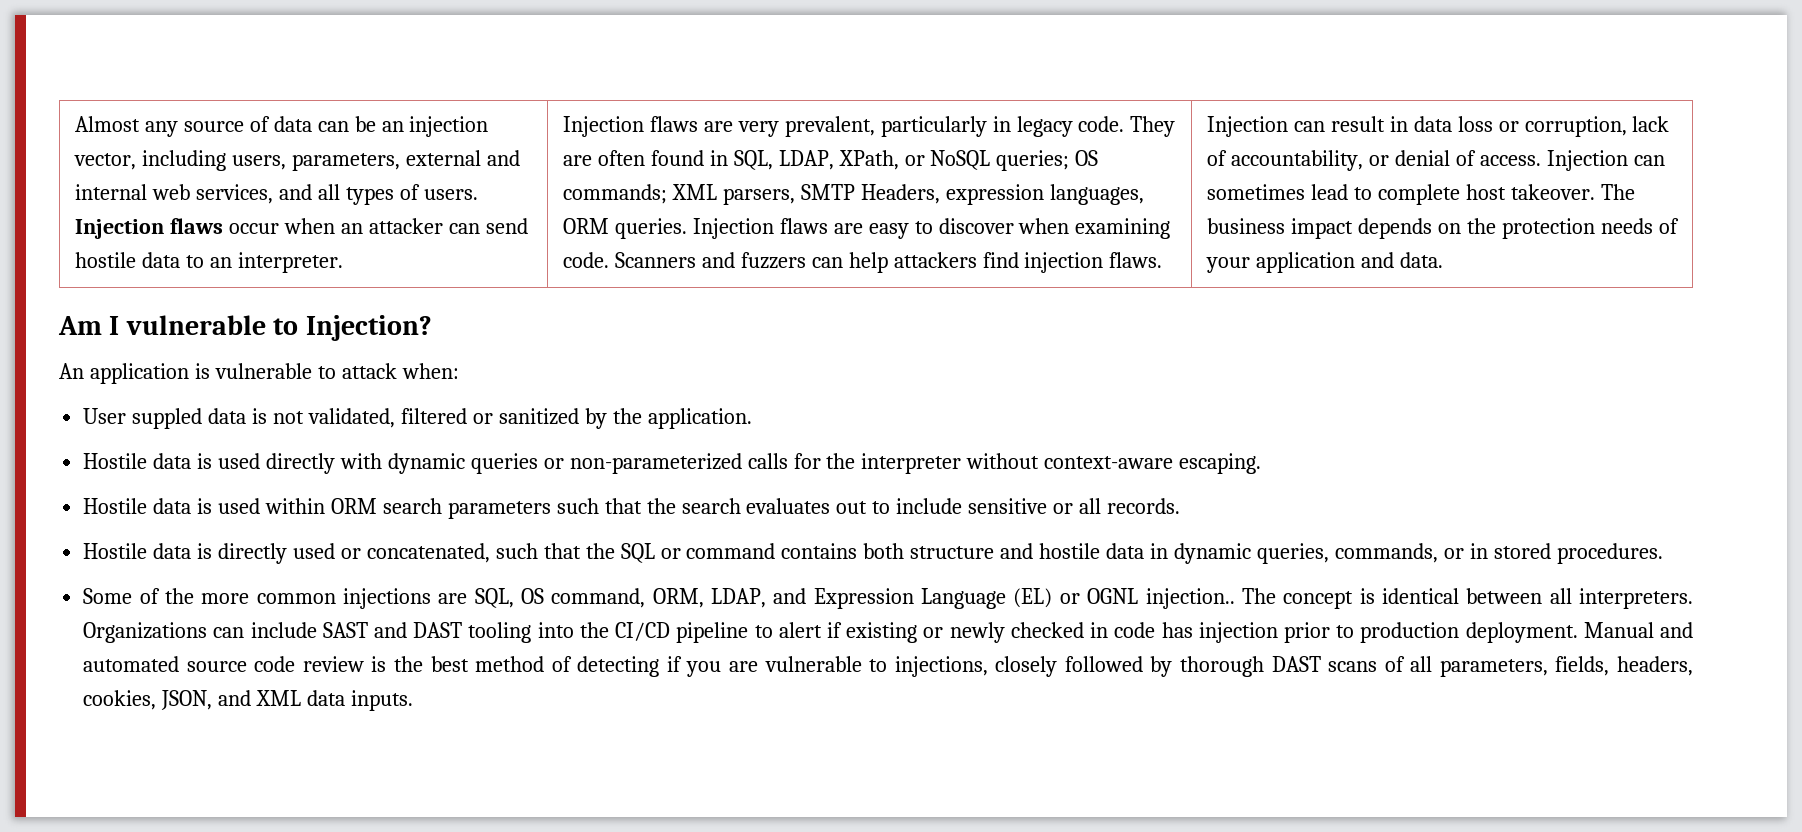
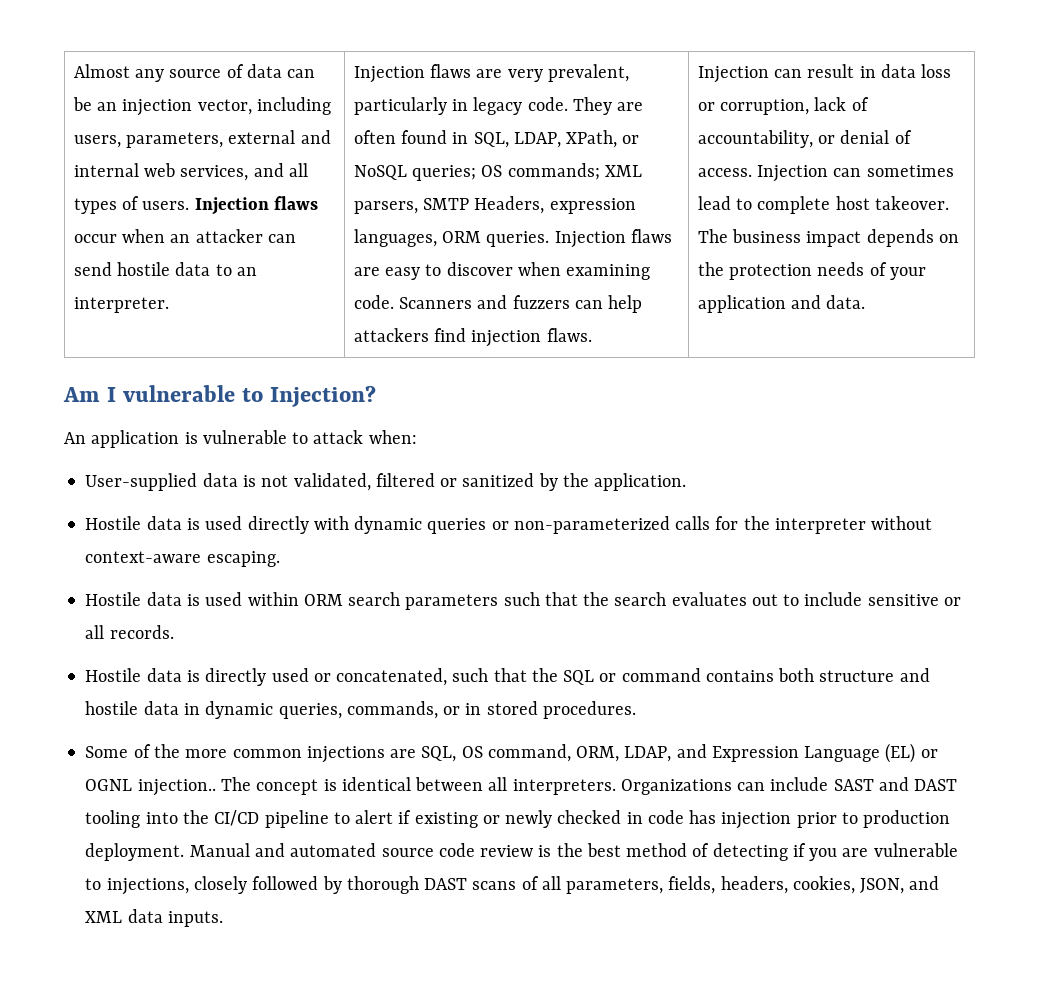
[83,408,203,429] User suppled -> [85,473,198,491] User-supplied

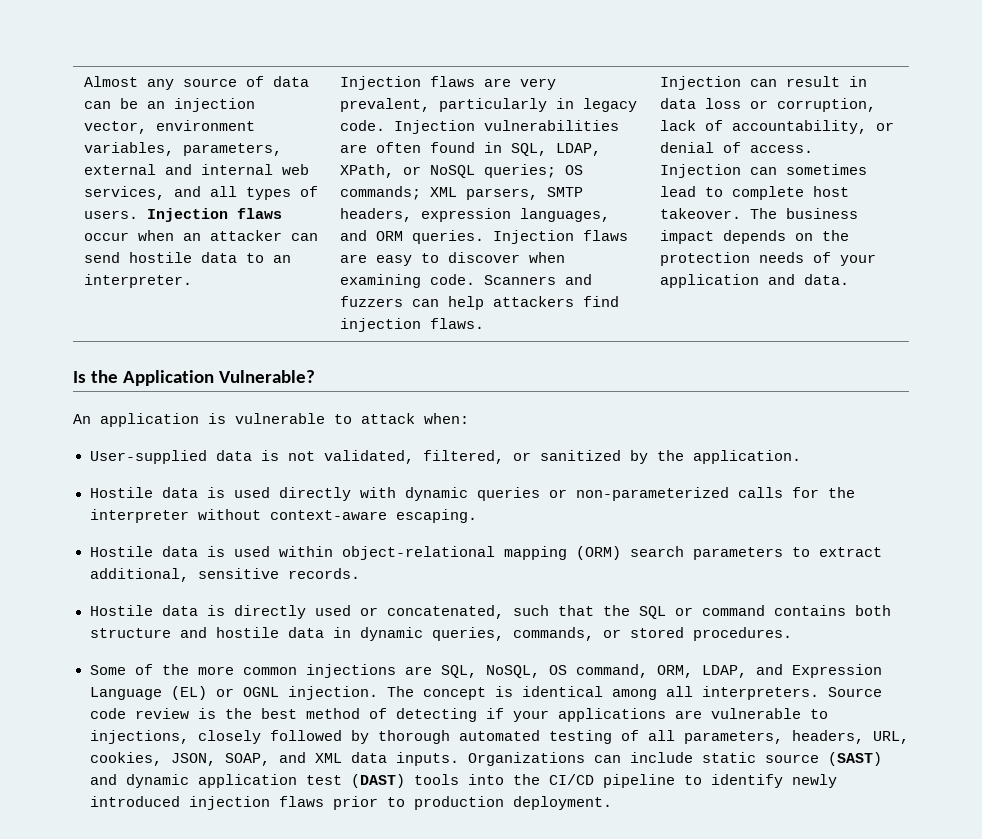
[256,97,331,115] [73,135,121,148] including users, -> [156,120,256,131] [84,142,175,156] environment variables,
[572,97,612,115] They -> [394,120,620,134] Injection vulnerabilities
[474,196,545,214] Headers, -> [340,208,413,222] headers,
(437, 238) none -> [340,230,368,241] and
[63,385,377,407] Am I vulnerable to Injection? -> [73,370,316,386] Is the Application Vulnerable?
[375,473,435,487] filtered -> [422,450,504,464] filtered,
[303,592,961,610] [85,625,105,639] ORM search parameters such that the search evaluates out to include sensitive or all -> [341,546,882,560] [89,568,279,582] object-relational mapping (ORM) search parameters to extract additional, sensitive
[465,703,482,715] in -> (621, 633) none
(457, 754) none -> [485,665,540,678] NoSQL,
[137,779,216,796] injection.. -> [287,686,378,700] injection.
[415,777,484,791] between -> [611,689,657,700] among
[620,777,958,795] [85,810,951,829] [85,843,434,861] Organizations can include SAST and DAST tooling into the CI/CD pipeline to alert if existing or newly checked in code has injection prior to production deployment. Manual and automated source -> [827,687,882,697] Source
[809,848,838,861] you -> [512,708,666,722] your applications
[424,878,517,890] DAST scans -> [458,730,612,744] automated testing
[668,876,788,894] fields, headers, -> [791,730,909,744] headers, URL,
(905, 886) none -> [224,753,270,766] SOAP,
(223, 919) none -> [467,752,882,766] [89,774,837,788] [89,796,612,810] Organizations can include static source (SAST) and dynamic application test (DAST) tools into the CI/CD pipeline to identify newly introduced injection flaws prior to production deployment.

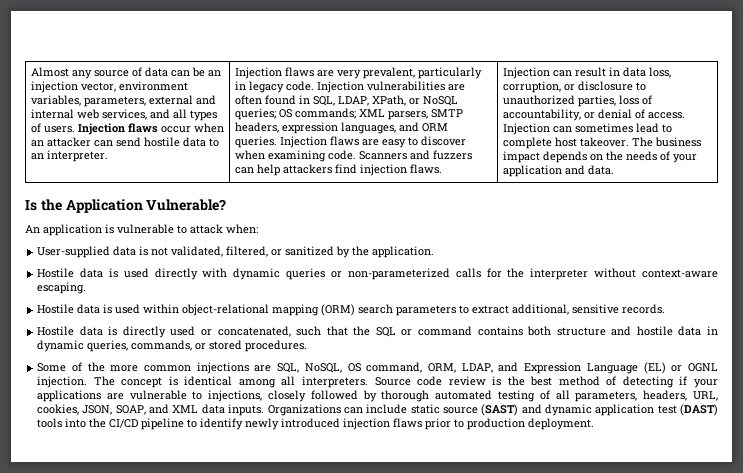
[705,98,877,112] [660,120,697,131] loss or corruption, lack -> [648,67,671,78] [502,81,646,93] [502,95,639,107] loss, corruption, or disclosure to unauthorized parties, loss
[660,252,751,266] protection -> (623, 156) none

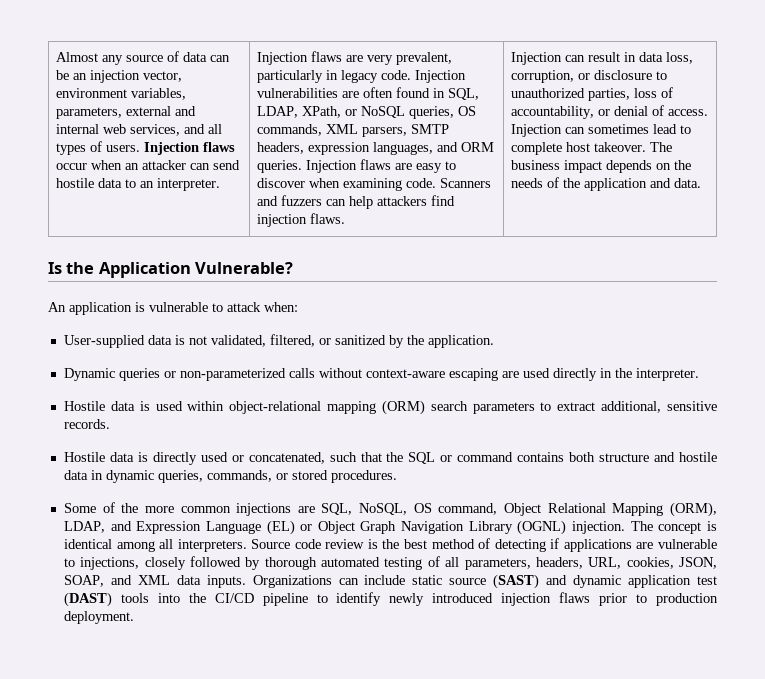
[234,108,356,120] queries; OS commands; -> [409,106,477,119] [257,124,323,136] queries, OS commands,
[672,154,697,163] your -> [563,178,581,188] the
[37,268,718,280] [37,282,87,294] Hostile data is used directly with dynamic queries or non-parameterized calls for the interpreter without context-aware escaping. -> [63,368,699,381] Dynamic queries or non-parameterized calls without context-aware escaping are used directly in the interpreter.
[427,363,456,373] ORM, -> [504,502,717,517] Object Relational Mapping (ORM),
[688,363,718,372] OGNL -> [317,520,567,535] Object Graph Navigation Library (OGNL)
[693,379,718,388] your -> (560, 543) none

